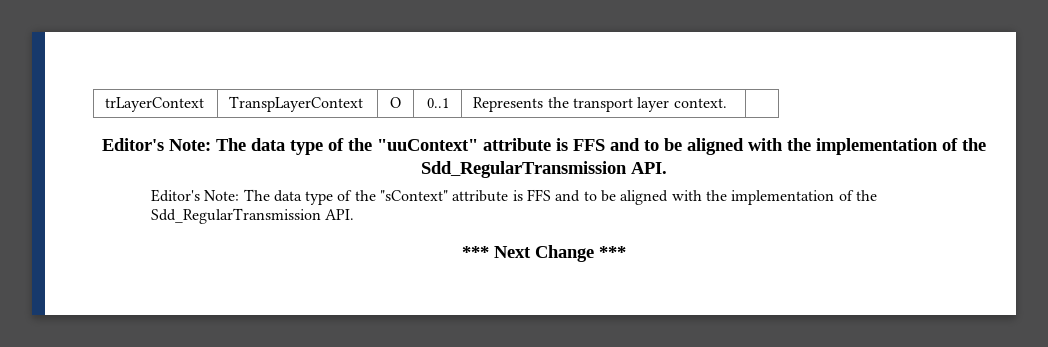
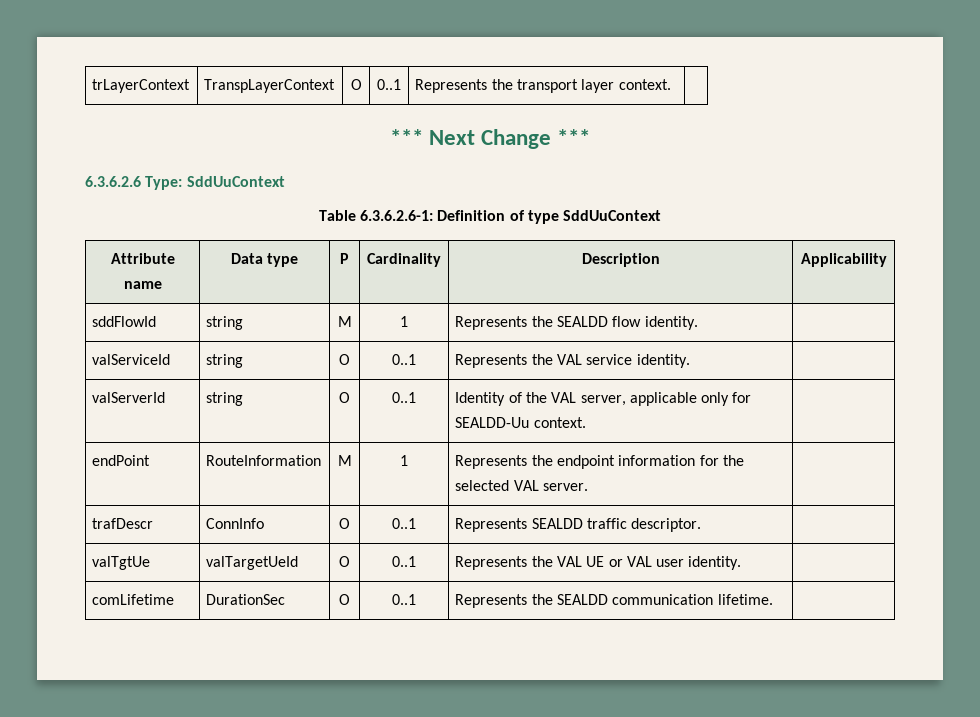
[101,138,986,155] [420,161,667,178] [150,189,877,205] [150,208,355,224] [461,245,626,262] Editor's Note: The data type of the "uuContext" attribute is FFS and to be aligned with the implementation of the Sdd_RegularTransmission API. // Editor's Note: The data type of the "sContext" attribute is FFS and to be aligned with the implementation of the Sdd_RegularTransmission API. // *** Next Change *** -> [389,129,591,149] [85,176,285,190] [318,210,662,224] [110,253,175,264] [123,281,162,289] [230,253,299,267] [340,253,349,264] [367,253,441,267] [581,253,660,267] [800,253,887,267] [92,316,157,327] [206,316,244,330] [337,316,352,327] [400,316,408,327] [455,316,698,330] [92,354,171,365] [206,354,244,368] [339,354,350,365] [392,354,416,365] [455,354,690,368] [92,392,166,403] [206,392,244,406] [339,392,350,403] [392,392,416,403] [455,392,752,406] [455,417,586,428] [92,455,151,466] [206,455,322,466] [337,455,352,466] [400,455,408,466] [455,455,744,469] [455,480,588,491] [92,518,154,529] [206,518,265,529] [339,518,350,529] [392,518,416,529] [455,518,702,532] [92,556,151,570] [206,556,299,570] [339,556,350,567] [392,556,416,567] [455,556,742,570] [92,594,175,605] [206,594,286,605] [339,594,350,605] [392,594,416,605] [455,594,773,608] *** Next Change *** // 6.3.6.2.6 Type: SddUuContext // Table 6.3.6.2.6-1: Definition of type SddUuContext // Attribute name | Data type | P | Cardinality | Description | Applicability // sddFlowId | string | M | 1 | Represents the SEALDD flow identity. | // valServiceId | string | O | 0..1 | Represents the VAL service identity. | // valServerId | string | O | 0..1 | Identity of the VAL server, applicable only for SEALDD-Uu context. | // endPoint | RouteInformation | M | 1 | Represents the endpoint information for the selected VAL server. | // trafDescr | ConnInfo | O | 0..1 | Represents SEALDD traffic descriptor. | // valTgtUe | valTargetUeId | O | 0..1 | Represents the VAL UE or VAL user identity. | // comLifetime | DurationSec | O | 0..1 | Represents the SEALDD communication lifetime. |

